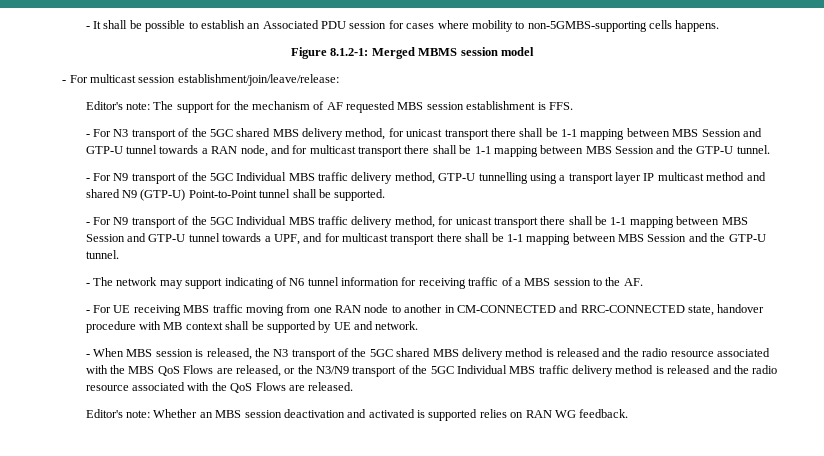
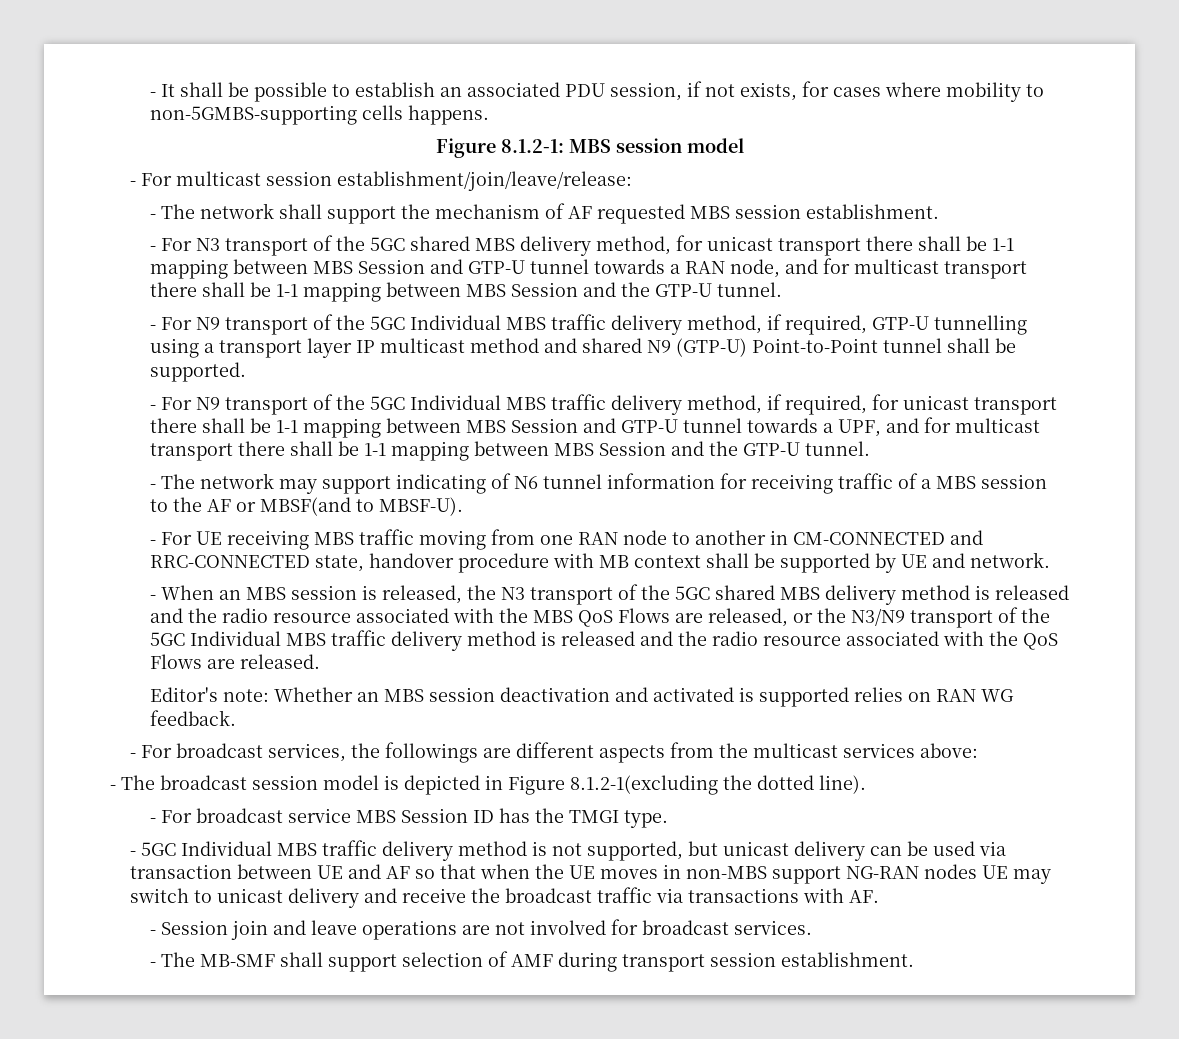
[262,20,387,29] Associated PDU session -> [466,81,797,101] associated PDU session, if not exists,
[371,47,458,59] Merged MBMS -> [568,139,611,153] MBS
[85,101,232,113] Editor's note: The support for -> [149,203,396,224] - The network shall support
[466,101,573,110] establishment is FFS. -> [805,204,939,219] establishment.
(435, 178) none -> [766,314,867,335] if required,
(435, 222) none -> [766,394,867,415] if required,
[623,278,643,286] AF. -> [206,497,463,516] AF or MBSF(and to MBSF-U).
(125, 352) none -> [218,590,241,600] an
(629, 413) none -> [129,742,978,763] [110,775,866,795] [149,808,668,828] [129,840,1006,861] [129,864,1051,884] [129,887,879,908] [149,919,812,940] [149,951,914,972] // - For broadcast services, the followings are different aspects from the multicast services above: // - The broadcast session model is depicted in Figure 8.1.2-1(excluding the dotted line). // - For broadcast service MBS Session ID has the TMGI type. // - 5GC Individual MBS traffic delivery method is not supported, but unicast delivery can be used via transaction between UE and AF so that when the UE moves in non-MBS support NG-RAN nodes UE may switch to unicast delivery and receive the broadcast traffic via transactions with AF. // - Session join and leave operations are not involved for broadcast services. // - The MB-SMF shall support selection of AMF during transport session establishment.

